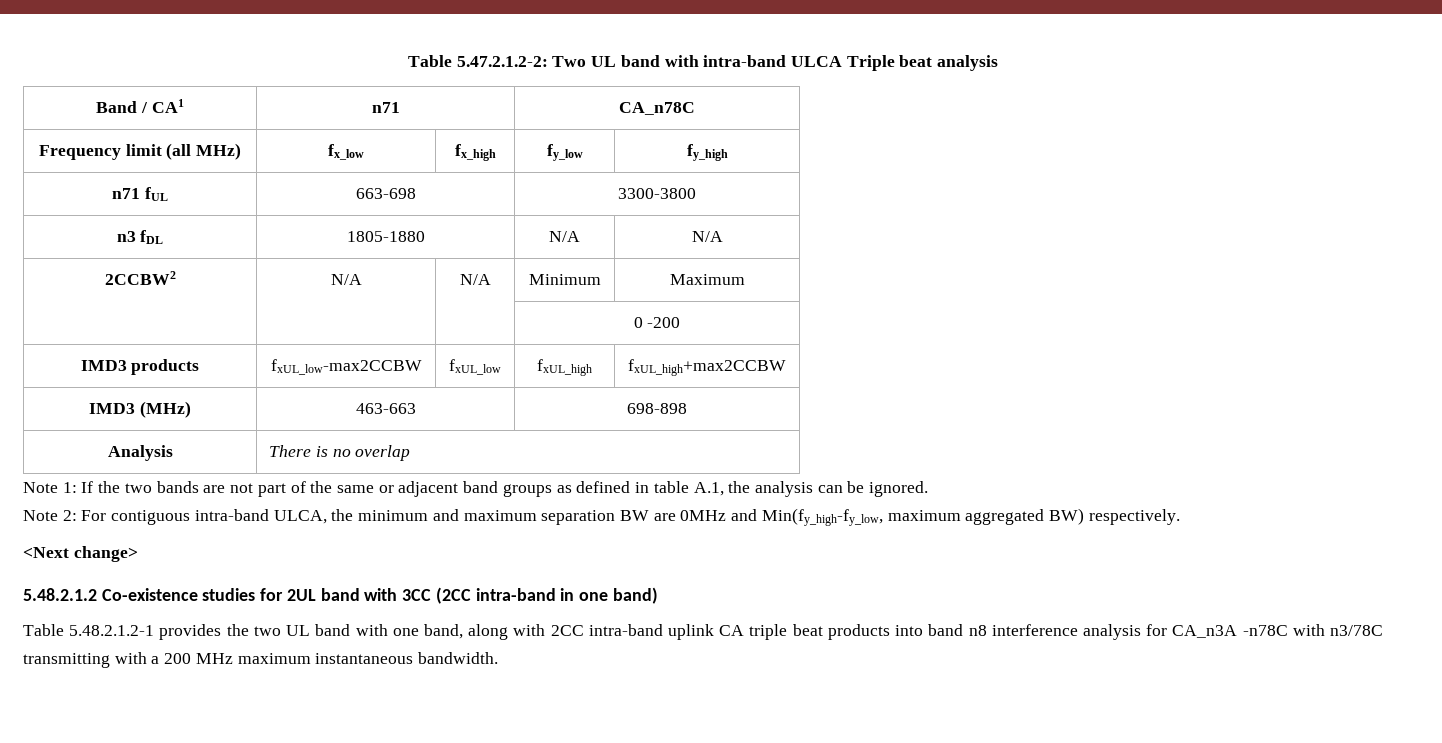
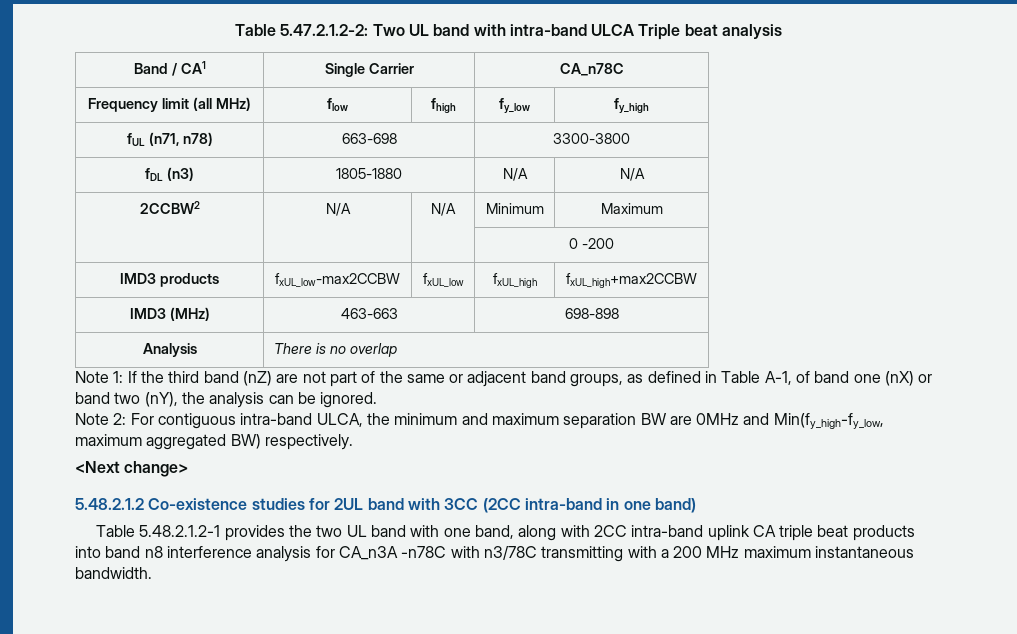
[371,102,400,113] n71 -> [324,63,414,77] Single Carrier
[328,144,364,160] [454,144,496,161] fx_low | fx_high -> [327,98,348,111] [430,98,456,113] flow | fhigh
[112,188,141,199] n71 -> (649, 106) none
(168, 194) none -> [148,132,213,146] (n71, n78)
[116,231,136,242] n3 -> (630, 138) none
(164, 237) none -> [167,167,194,181] (n3)
[124,481,199,493] two bands -> [168,371,272,386] third band (nZ)
[502,484,552,497] groups -> [570,374,624,387] groups,
[653,481,724,496] table A.1, -> [721,371,933,386] [75,392,178,407] Table A-1, of band one (nX) or band two (nY),

